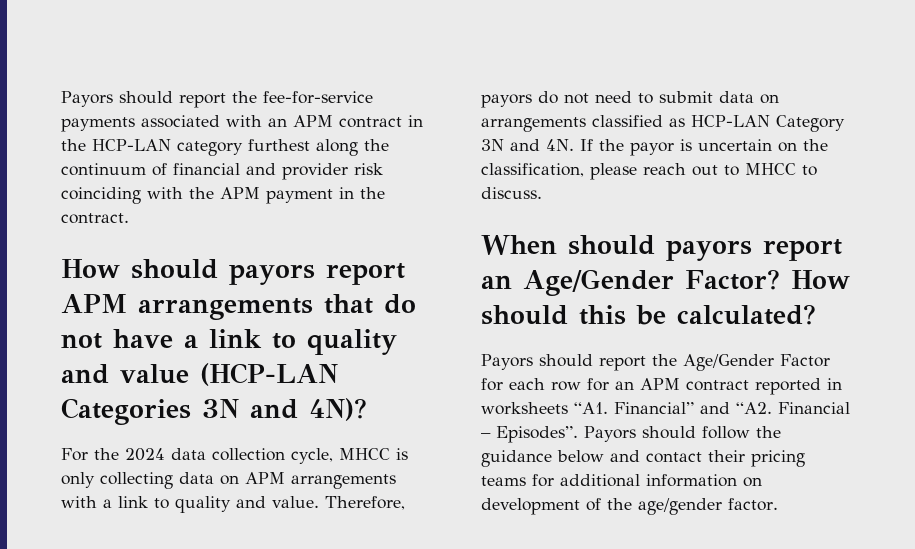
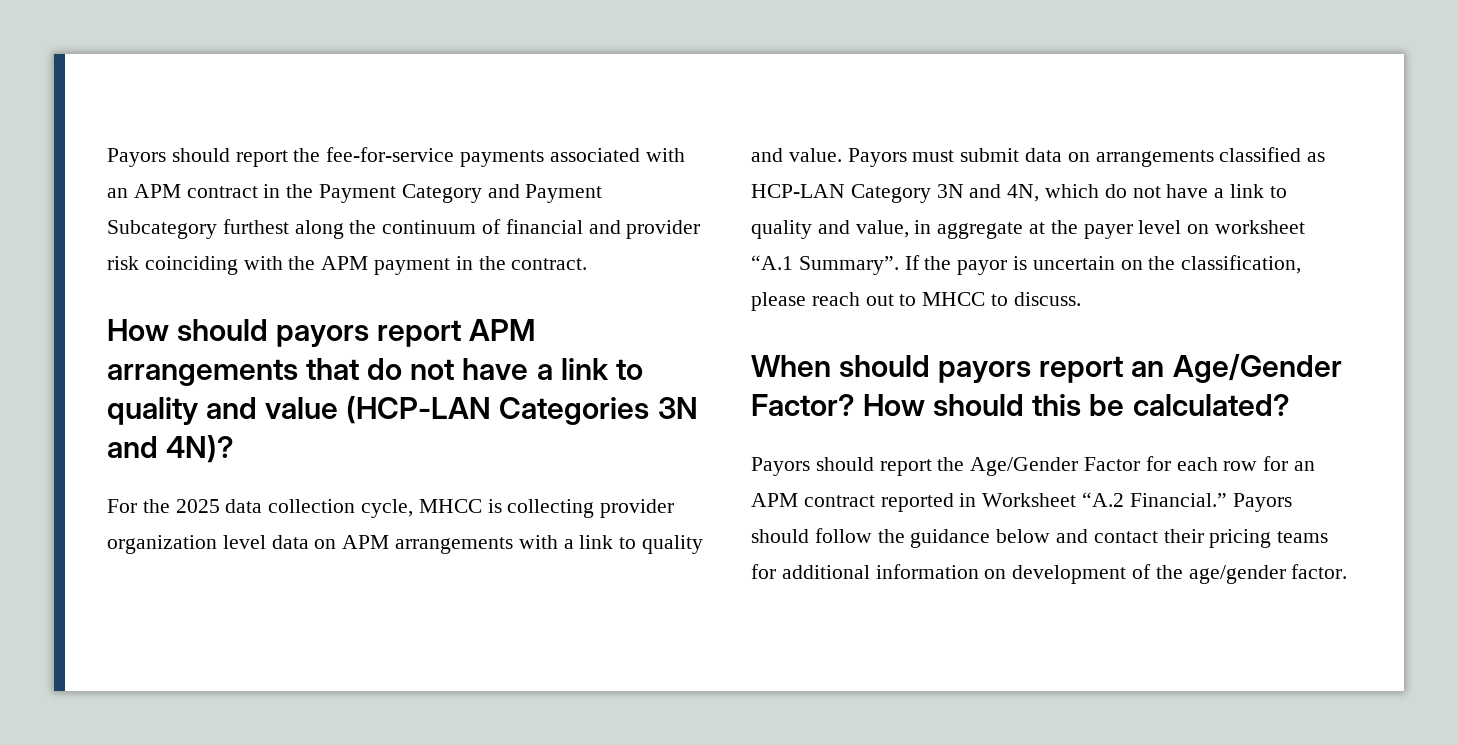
[92,139,243,156] HCP-LAN category -> [319,184,603,203] [107,220,217,239] Payment Category and Payment Subcategory
[125,448,165,461] 2024 -> [175,499,220,513] 2025
[61,472,173,489] only collecting -> [507,499,675,518] [107,535,266,554] collecting provider organization level
[325,496,405,510] [481,91,653,108] Therefore, payors do not need to -> [847,148,955,167] Payors must
[546,139,574,151] 4N. -> [1007,184,1287,202] [751,220,1306,239] [751,255,899,275] 4N, which do not have a link to quality and value, in aggregate at the payer level on worksheet “A.1 Summary”.
[481,402,850,415] [481,426,578,443] worksheets “A1. Financial” and “A2. Financial – Episodes”. -> [982,492,1227,507] Worksheet “A.2 Financial.”

